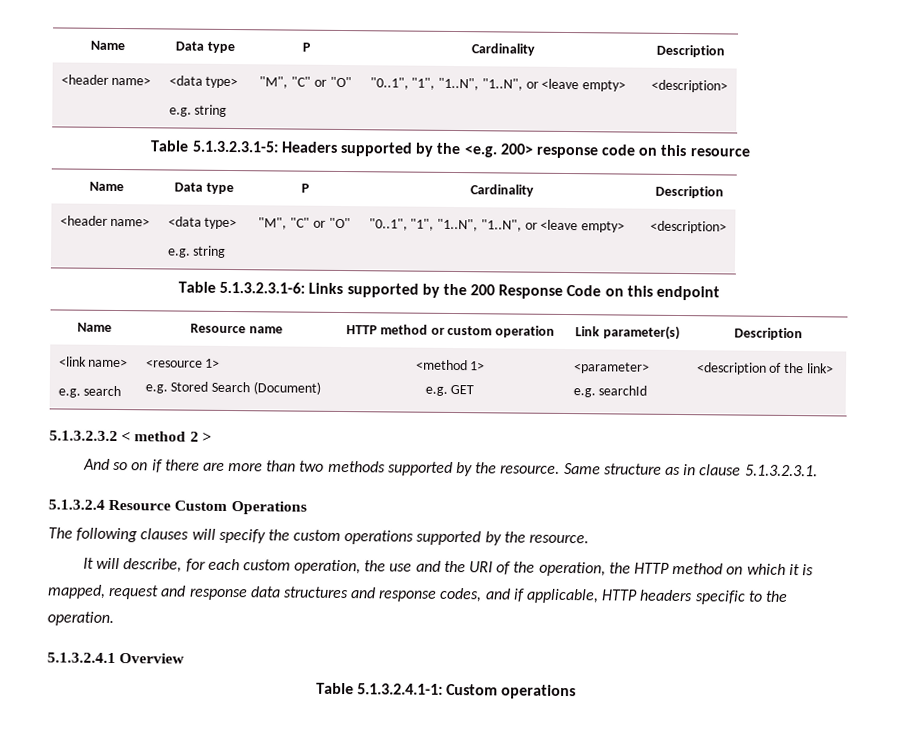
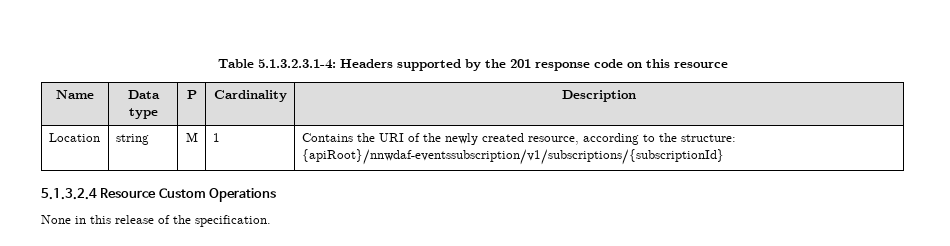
[89,40,125,51] [175,41,235,54] [301,42,311,52] [470,43,535,56] [655,44,725,58] [60,74,152,86] [168,75,239,89] [168,104,228,117] [259,76,352,89] [369,77,627,92] [650,79,728,93] [150,140,279,153] Name | Data type | P | Cardinality | Description // <header name> | <data type> // e.g. string | "M", "C" or "O" | "0..1", "1", "1..N", "1..N", or <leave empty> | <description> // Table 5.1.3.2.3.1-5: -> [217,59,336,69] Table 5.1.3.2.3.1-4:
[463,143,534,158] <e.g. 200> -> [509,59,531,68] 201
[59,215,151,227] [167,216,238,230] [167,245,227,258] [258,217,351,230] [368,218,626,233] [649,220,727,234] [177,281,721,301] [77,322,112,332] [190,323,283,334] [345,324,556,338] [575,325,680,341] [733,327,803,341] [58,356,129,368] [57,385,122,398] [145,358,221,368] [144,381,321,395] [415,359,486,371] [424,384,475,396] [572,362,650,374] [572,385,648,398] [695,362,834,375] [49,430,212,442] [82,458,818,477] [48,499,307,515] [48,527,590,546] [82,557,814,577] [47,584,788,605] [47,611,114,626] [47,652,186,664] [315,682,577,700] <header name> | <data type> // e.g. string | "M", "C" or "O" | "0..1", "1", "1..N", "1..N", or <leave empty> | <description> // Table 5.1.3.2.3.1-6: Links supported by the 200 Response Code on this endpoint // Name | Resource name | HTTP method or custom operation | Link parameter(s) | Description // <link name> // e.g. search | <resource 1> // e.g. Stored Search (Document) | <method 1> // e.g. GET | <parameter> // e.g. searchId | <description of the link> // 5.1.3.2.3.2 < method 2 > // And so on if there are more than two methods supported by the resource. Same structure as in clause 5.1.3.2.3.1. // 5.1.3.2.4 Resource Custom Operations // The following clauses will specify the custom operations supported by the resource. // It will describe, for each custom operation, the use and the URI of the operation, the HTTP method on which it is mapped, request and response data structures and response codes, and if applicable, HTTP headers specific to the operation. // 5.1.3.2.4.1 Overview // Table 5.1.3.2.4.1-1: Custom operations -> [48,133,100,142] [115,134,149,145] [185,132,198,142] [212,133,220,142] [301,133,736,145] [301,149,724,165] [41,188,277,202] [41,215,271,227] Location | string | M | 1 | Contains the URI of the newly created resource, according to the structure: {apiRoot}/nnwdaf-eventssubscription/v1/subscriptions/{subscriptionId} // 5.1.3.2.4 Resource Custom Operations // None in this release of the specification.

